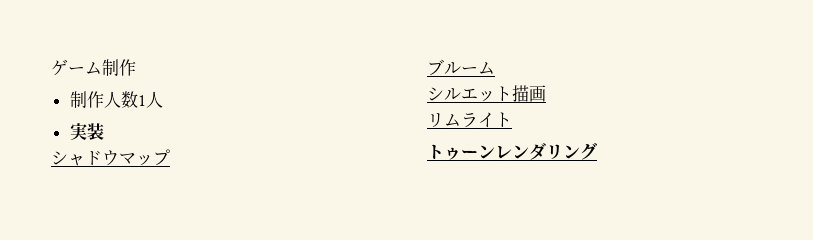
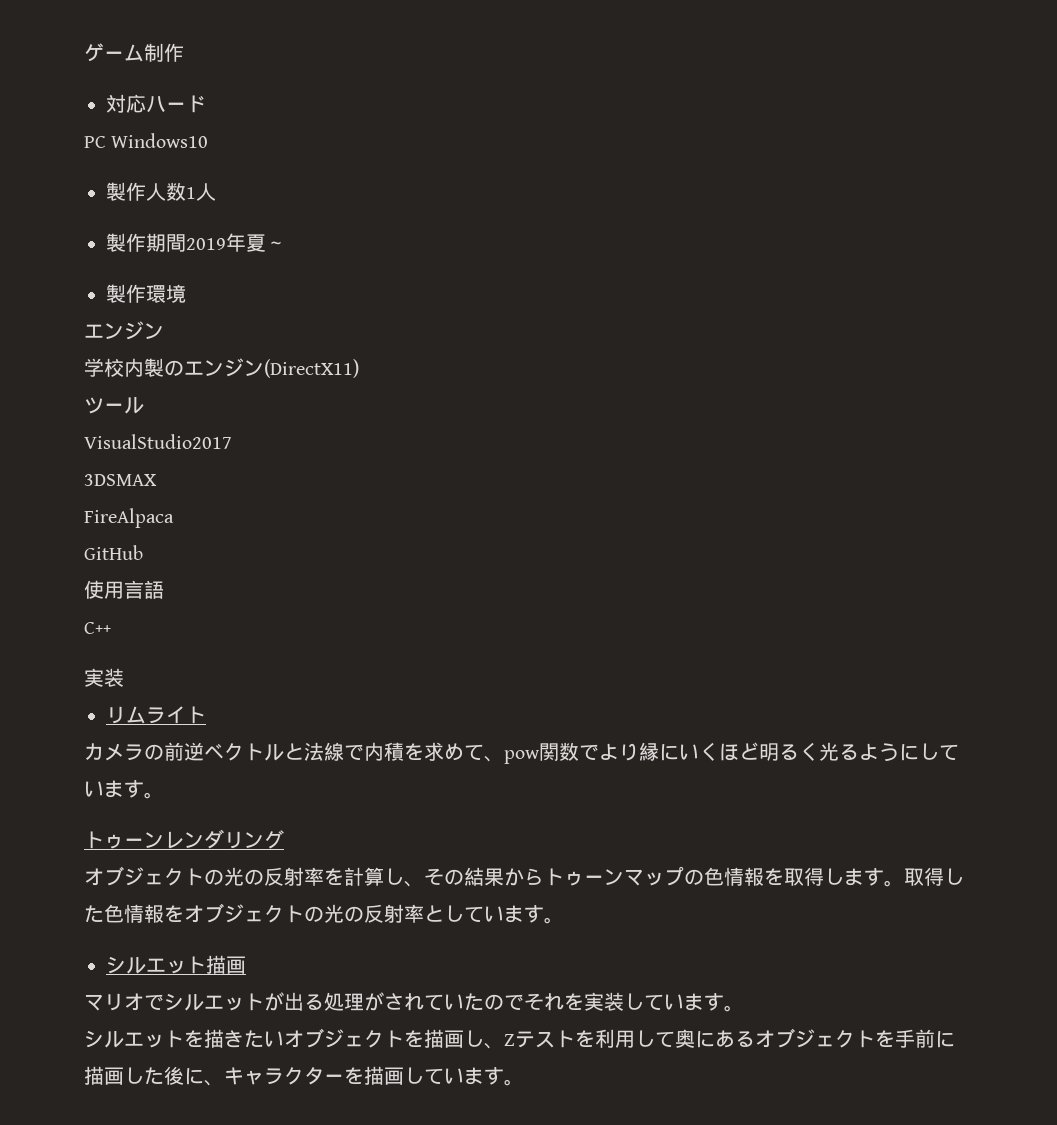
[69,91,163,108] [69,123,104,140] [51,149,170,166] [427,59,495,76] [427,85,546,102] [427,112,512,128] 制作人数1人 // 実装 // シャドウマップ // ブルーム // シルエット描画 // リムライト -> [106,94,206,113] [84,133,209,148] [106,182,216,201] [106,233,286,252] [106,284,186,303] [84,321,164,340] [84,358,359,378] [84,397,144,414] [84,434,232,449] [84,474,157,486] [84,508,174,528] [84,545,143,560] [84,580,164,599] [84,622,111,634] [84,668,124,687] [106,706,206,724] [84,742,959,764] [84,780,164,799] 対応ハード // PC Windows10 // 製作人数1人 // 製作期間2019年夏～ // 製作環境 // エンジン // 学校内製のエンジン(DirectX11) // ツール // VisualStudio2017 // 3DSMAX // FireAlpaca // GitHub // 使用言語 // C++ // 実装 // リムライト // カメラの前逆ベクトルと法線で内積を求めて、pow関数でより縁にいくほど明るく光るようにしています。
(597, 151) none -> [84,866,964,887] [84,903,564,924] [106,955,246,974] [84,992,744,1012] [84,1028,955,1049] [84,1066,524,1086] // オブジェクトの光の反射率を計算し、その結果からトゥーンマップの色情報を取得します。取得した色情報をオブジェクトの光の反射率としています。 // シルエット描画 // マリオでシルエットが出る処理がされていたのでそれを実装しています。 // シルエットを描きたいオブジェクトを描画し、Zテストを利用して奥にあるオブジェクトを手前に描画した後に、キャラクターを描画しています。

